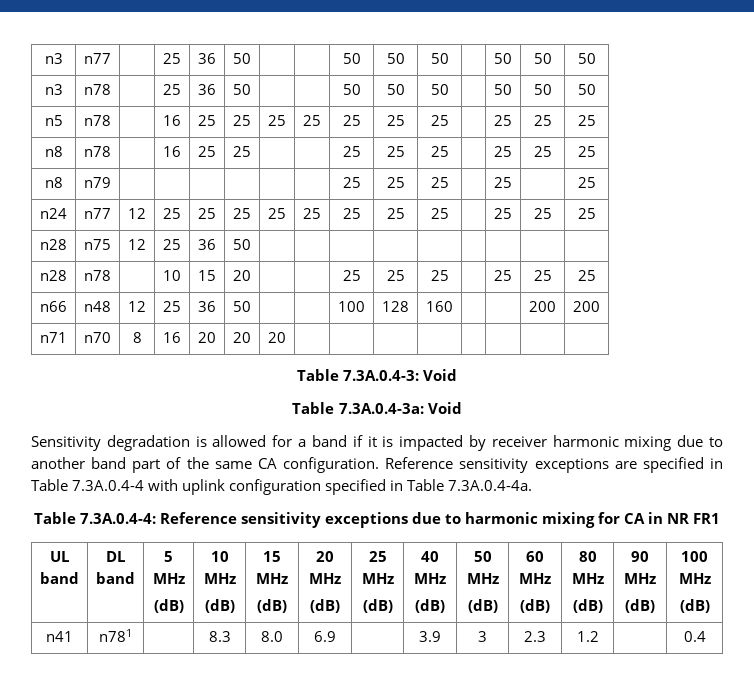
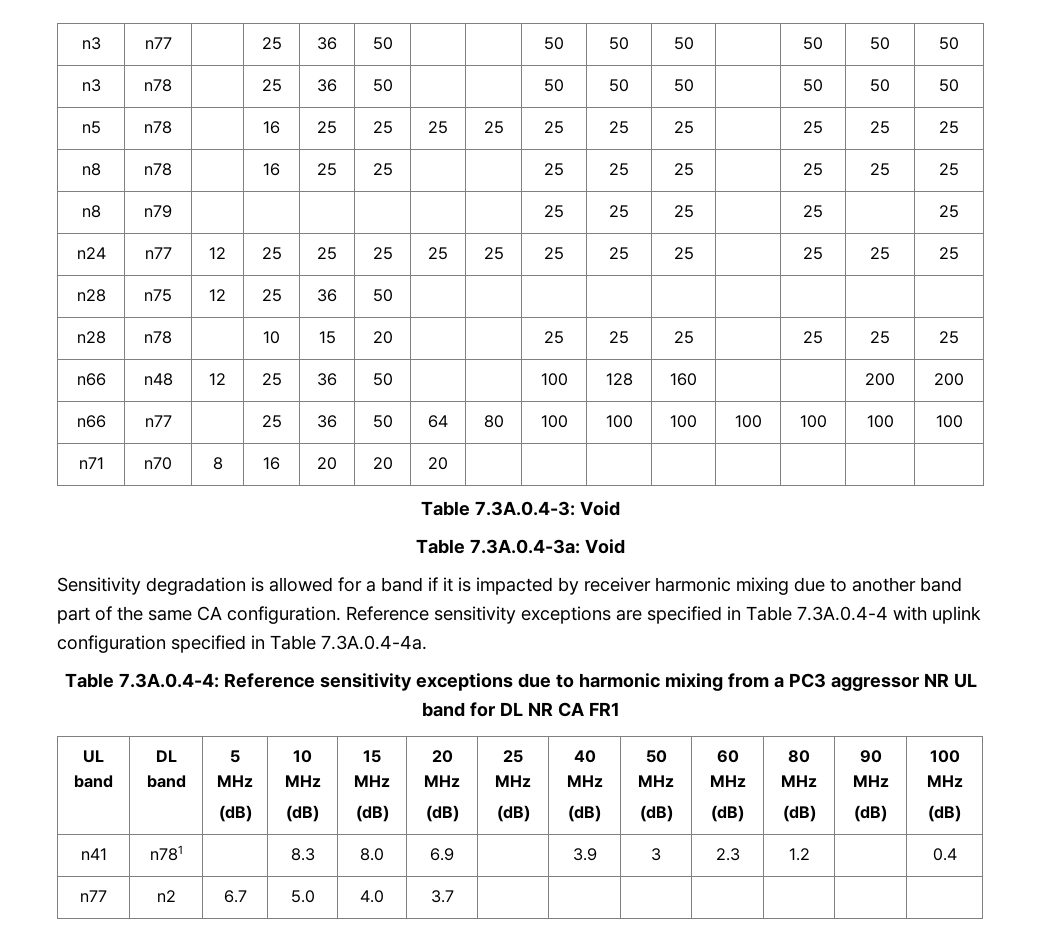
(600, 306) none -> [76,415,106,428] [144,415,172,427] [261,415,282,428] [317,415,337,428] [372,415,393,428] [428,415,448,428] [483,415,504,428] [540,415,568,428] [605,415,633,428] [670,415,697,428] [734,415,762,428] [799,415,827,428] [866,415,894,428] [935,415,963,428] // n66 | n77 | | 25 | 36 | 50 | 64 | 80 | 100 | 100 | 100 | 100 | 100 | 100 | 100
[598,512,690,524] for CA in NR -> [727,673,977,691] [421,702,584,717] from a PC3 aggressor NR UL band for DL NR CA
(706, 636) none -> [80,890,107,902] [156,890,176,902] [223,890,247,903] [290,890,315,903] [360,890,384,903] [430,890,454,903] // n77 | n2 | 6.7 | 5.0 | 4.0 | 3.7 | | | | | | |

